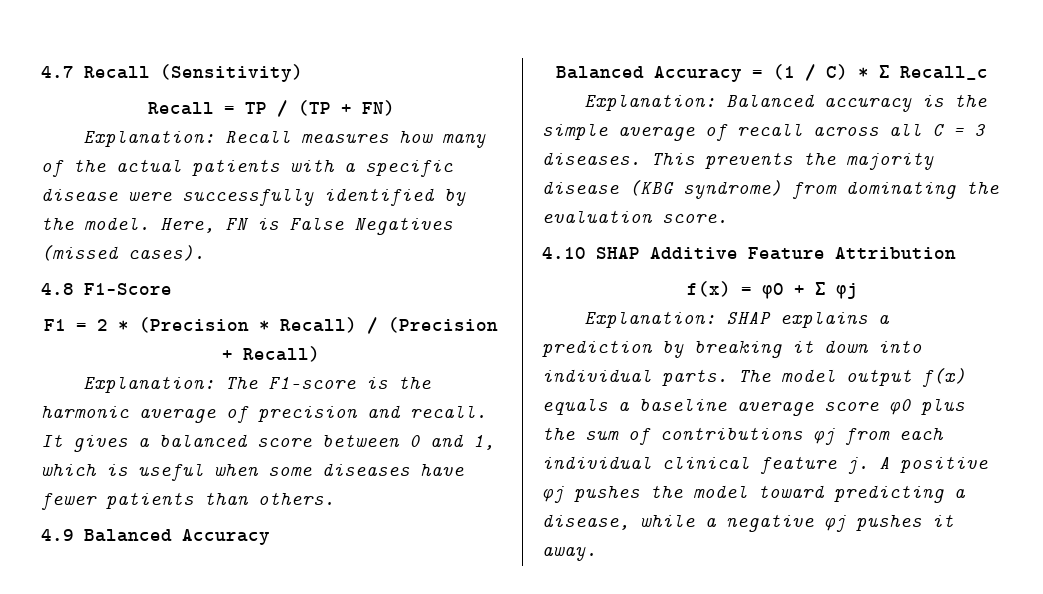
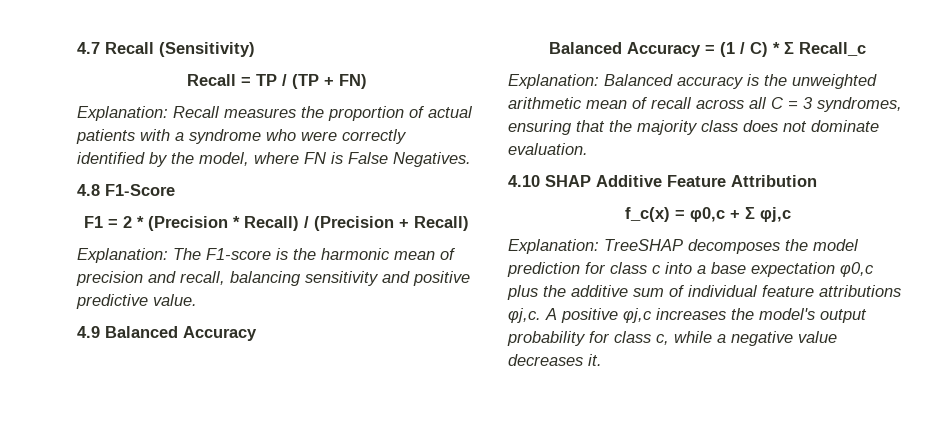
[398,131,486,148] [41,158,453,177] [41,188,314,206] how many of the actual patients with a specific disease were successfully -> [301,106,473,121] [76,129,407,144] the proportion of actual patients with a syndrome who were correctly
[84,217,215,233] model. Here, -> [199,152,299,166] model, where
[354,216,453,235] [41,245,205,261] Negatives (missed cases). -> [393,152,471,167] Negatives.
[139,409,216,423] average -> [394,251,435,260] mean
[410,405,487,418] [41,433,495,452] [41,463,464,481] [41,491,335,510] recall. It gives a balanced score between 0 and 1, which is useful when some diseases have fewer patients than others. -> [180,271,470,286] [76,294,197,309] recall, balancing sensitivity and positive predictive value.
[542,123,695,141] simple average -> [792,74,877,89] [508,97,627,109] unweighted arithmetic mean
[542,151,934,170] [542,180,999,199] [542,209,728,223] diseases. This prevents the majority disease (KBG syndrome) from dominating the evaluation score. -> [817,97,902,112] [508,120,879,135] [508,143,588,155] syndromes, ensuring that the majority class does not dominate evaluation.
[686,281,784,299] f(x) = φ0 -> [624,207,725,222] f_c(x) = φ0,c
[835,283,858,299] [583,310,890,328] [542,339,922,358] [542,368,966,387] [542,398,911,416] φj // Explanation: SHAP explains a prediction by breaking it down into individual parts. The model output f(x) equals a baseline average score φ0 -> [759,207,791,222] [508,239,859,254] [507,262,874,277] φj,c // Explanation: TreeSHAP decomposes the model prediction for class c into a base expectation φ0,c
(575, 433) none -> [571,285,628,297] additive
[660,426,944,445] [542,455,988,474] [542,484,966,503] [542,513,954,532] [542,546,597,561] contributions φj from each individual clinical feature j. A positive φj pushes the model toward predicting a disease, while a negative φj pushes it away. -> [688,285,901,297] [508,308,867,323] [507,331,837,346] [508,354,602,366] individual feature attributions φj,c. A positive φj,c increases the model's output probability for class c, while a negative value decreases it.

